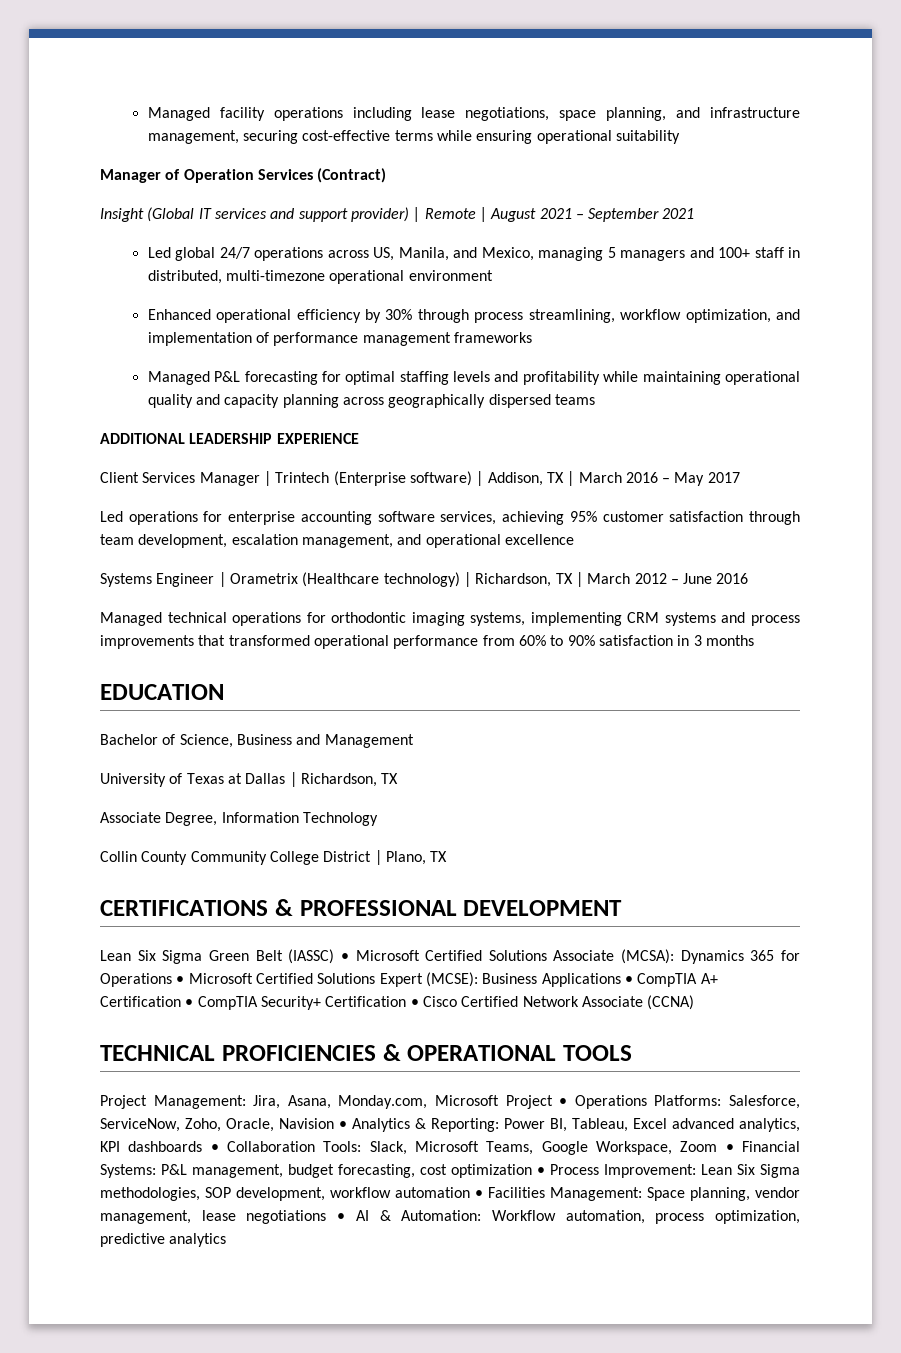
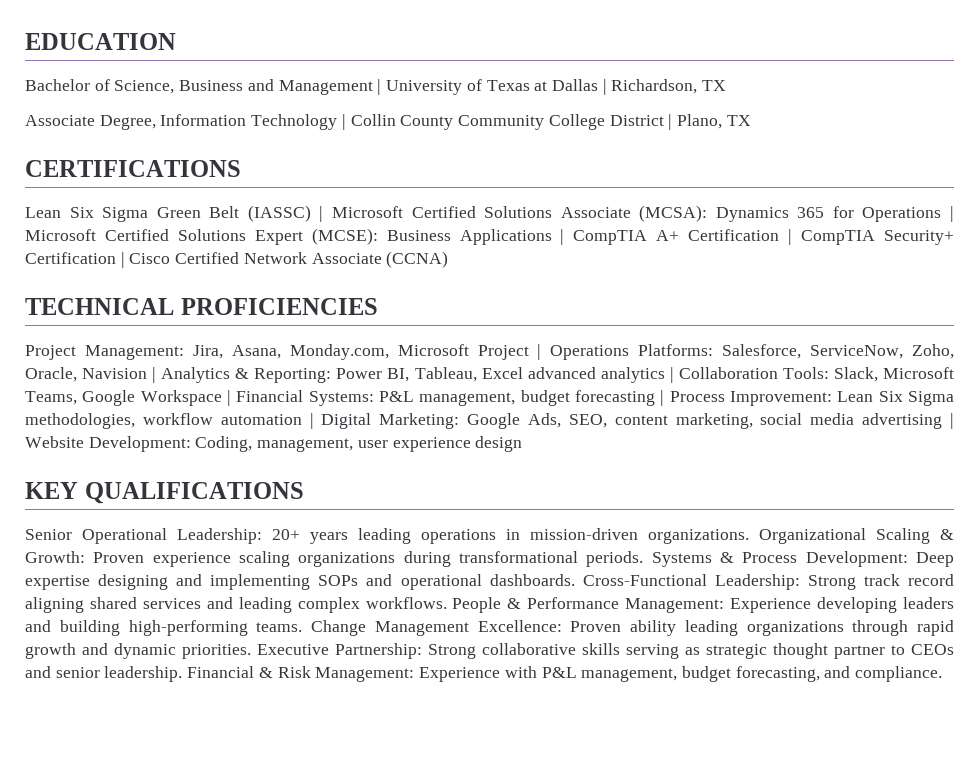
[147,107,800,121] [147,130,681,144] [100,168,387,183] [100,207,695,222] [147,247,801,261] [147,270,493,284] [147,309,800,323] [147,332,533,346] [147,371,800,385] [147,394,596,408] [100,433,359,444] [100,471,740,486] [100,511,801,525] [100,534,574,548] [100,572,749,587] [100,612,800,626] [100,635,754,649] Managed facility operations including lease negotiations, space planning, and infrastructure management, securing cost-effective terms while ensuring operational suitability // Manager of Operation Services (Contract) // Insight (Global IT services and support provider) | Remote | August 2021 – September 2021 // Led global 24/7 operations across US, Manila, and Mexico, managing 5 managers and 100+ staff in distributed, multi-timezone operational environment // Enhanced operational efficiency by 30% through process streamlining, workflow optimization, and implementation of performance management frameworks // Managed P&L forecasting for optimal staffing levels and profitability while maintaining operational quality and capacity planning across geographically dispersed teams // ADDITIONAL LEADERSHIP EXPERIENCE // Client Services Manager | Trintech (Enterprise software) | Addison, TX | March 2016 – May 2017 // Led operations for enterprise accounting software services, achieving 95% customer satisfaction through team development, escalation management, and operational excellence // Systems Engineer | Orametrix (Healthcare technology) | Richardson, TX | March 2012 – June 2016 // Managed technical operations for orthodontic imaging systems, implementing CRM systems and process improvements that transformed operational performance from 60% to 90% satisfaction in 3 months // -> (25, 41) none
(414, 741) // -> [377,79,382,95] |
(378, 819) // -> [341,114,346,130] |
[274,899,623,916] & PROFESSIONAL DEVELOPMENT -> (241, 168) none
[340,953,349,961] • -> [319,206,324,222] |
[176,976,185,984] • -> [950,206,954,222] |
[624,976,633,984] • -> [560,229,565,245] |
[185,999,194,1007] • -> [788,229,793,245] |
[410,999,419,1007] • -> [120,252,125,268] |
[382,1044,632,1061] & OPERATIONAL TOOLS -> (378, 306) none
[559,1098,568,1106] • -> [537,344,542,360] |
[339,1121,347,1129] • -> [152,367,157,383] |
[739,1118,800,1132] [100,1141,219,1152] analytics, KPI dashboards • -> [600,367,674,383] analytics |
[596,1141,734,1155] Workspace, Zoom • -> [140,390,232,406] Workspace |
[338,1164,545,1178] forecasting, cost optimization • -> [575,390,665,406] forecasting |
[205,1187,800,1201] [100,1210,801,1224] [100,1233,227,1247] SOP development, workflow automation • Facilities Management: Space planning, vendor management, lease negotiations • AI & Automation: Workflow automation, process optimization, predictive analytics -> [142,413,955,429] [25,436,523,452] [25,482,304,504] [25,528,954,544] [25,551,955,567] [25,574,955,590] [25,597,954,613] [25,620,954,636] [25,643,954,659] [25,666,943,682] workflow automation | Digital Marketing: Google Ads, SEO, content marketing, social media advertising | Website Development: Coding, management, user experience design // KEY QUALIFICATIONS // Senior Operational Leadership: 20+ years leading operations in mission-driven organizations. Organizational Scaling & Growth: Proven experience scaling organizations during transformational periods. Systems & Process Development: Deep expertise designing and implementing SOPs and operational dashboards. Cross-Functional Leadership: Strong track record aligning shared services and leading complex workflows. People & Performance Management: Experience developing leaders and building high-performing teams. Change Management Excellence: Proven ability leading organizations through rapid growth and dynamic priorities. Executive Partnership: Strong collaborative skills serving as strategic thought partner to CEOs and senior leadership. Financial & Risk Management: Experience with P&L management, budget forecasting, and compliance.

